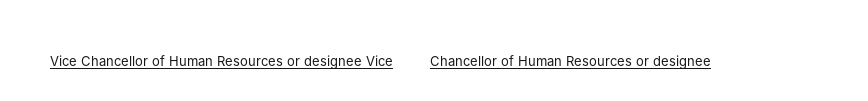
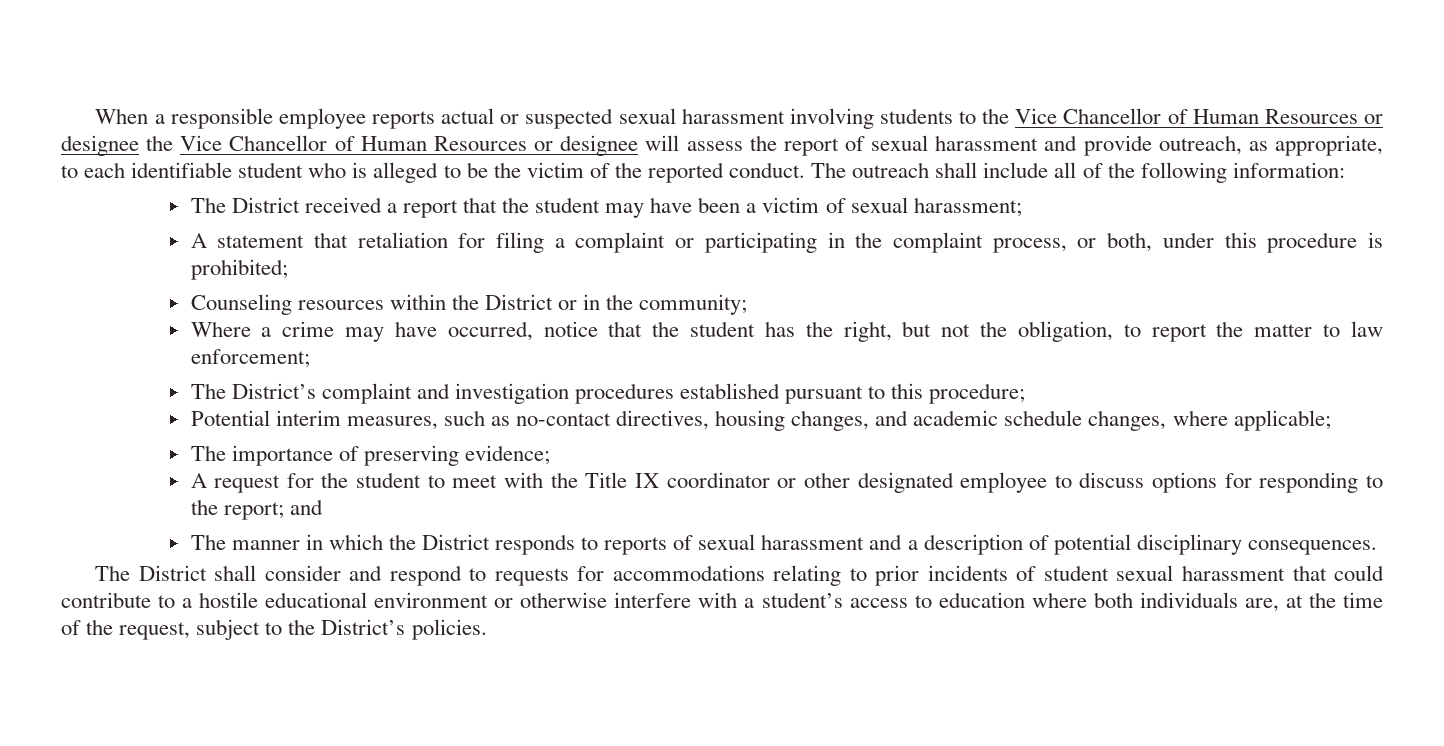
[50,55,711,69] Vice Chancellor of Human Resources or designee Vice Chancellor of Human Resources or designee -> [95,108,1383,129] [61,135,1383,156] [61,162,1345,183] [190,197,1022,218] [190,232,1384,253] [190,259,288,280] [190,294,748,315] [190,321,1383,342] [190,349,310,368] [190,383,1026,404] [190,410,1331,431] [190,445,550,466] [190,472,1383,493] [190,499,323,520] [190,534,1377,555] [95,565,1385,586] [61,592,1383,612] [61,619,487,640] When a responsible employee reports actual or suspected sexual harassment involving students to the Vice Chancellor of Human Resources or designee the Vice Chancellor of Human Resources or designee will assess the report of sexual harassment and provide outreach, as appropriate, to each identifiable student who is alleged to be the victim of the reported conduct. The outreach shall include all of the following information: // The District received a report that the student may have been a victim of sexual harassment; // A statement that retaliation for filing a complaint or participating in the complaint process, or both, under this procedure is prohibited; // Counseling resources within the District or in the community; // Where a crime may have occurred, notice that the student has the right, but not the obligation, to report the matter to law enforcement; // The District’s complaint and investigation procedures established pursuant to this procedure; // Potential interim measures, such as no-contact directives, housing changes, and academic schedule changes, where applicable; // The importance of preserving evidence; // A request for the student to meet with the Title IX coordinator or other designated employee to discuss options for responding to the report; and // The manner in which the District responds to reports of sexual harassment and a description of potential disciplinary consequences. // The District shall consider and respond to requests for accommodations relating to prior incidents of student sexual harassment that could contribute to a hostile educational environment or otherwise interfere with a student’s access to education where both individuals are, at the time of the request, subject to the District’s policies.

